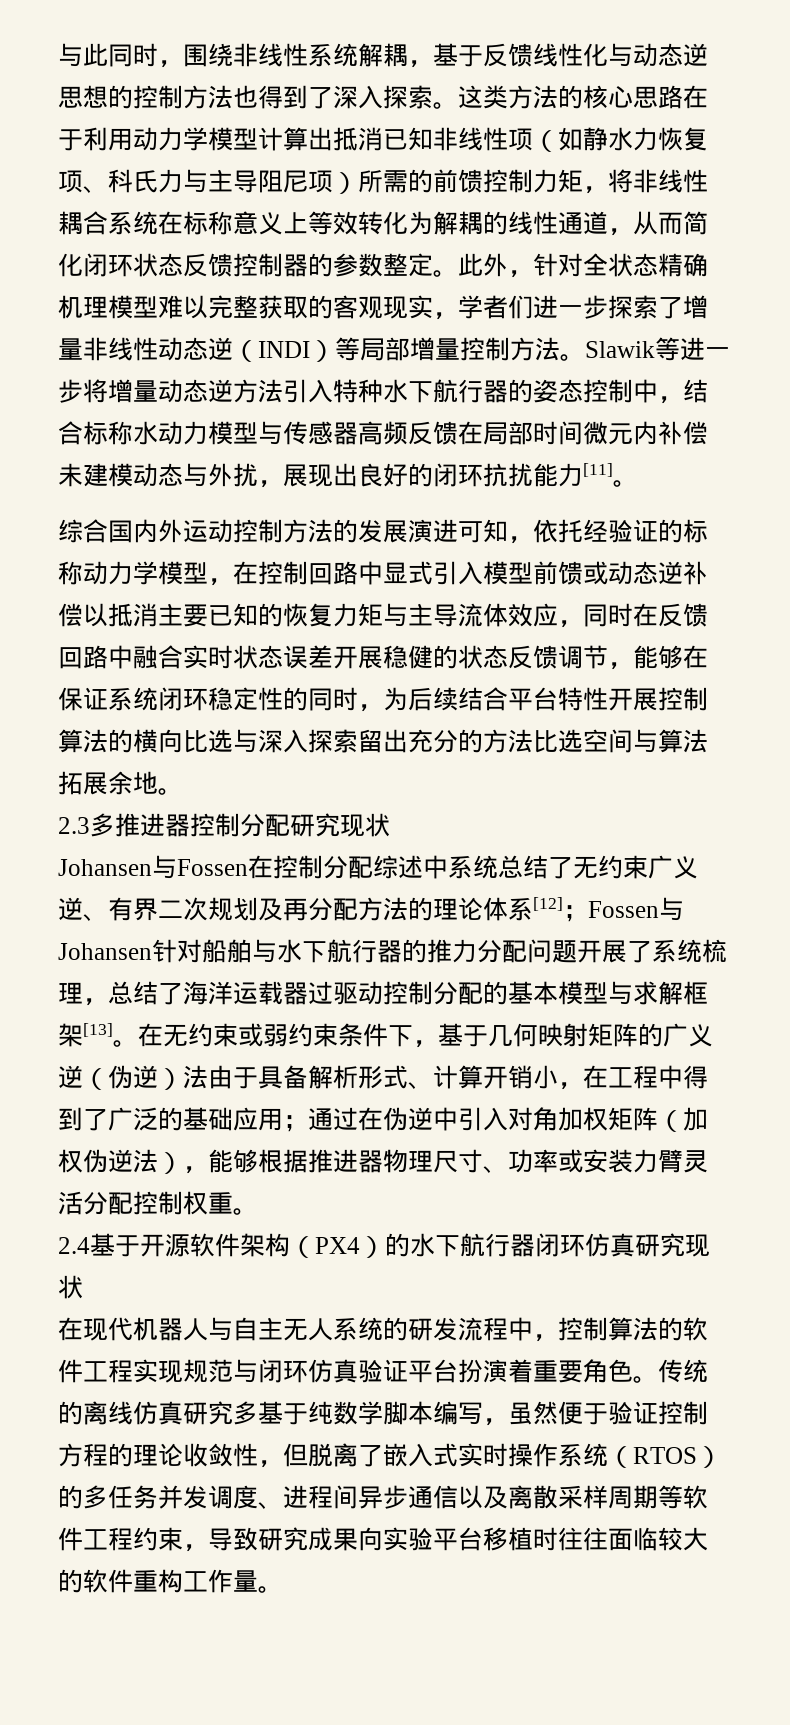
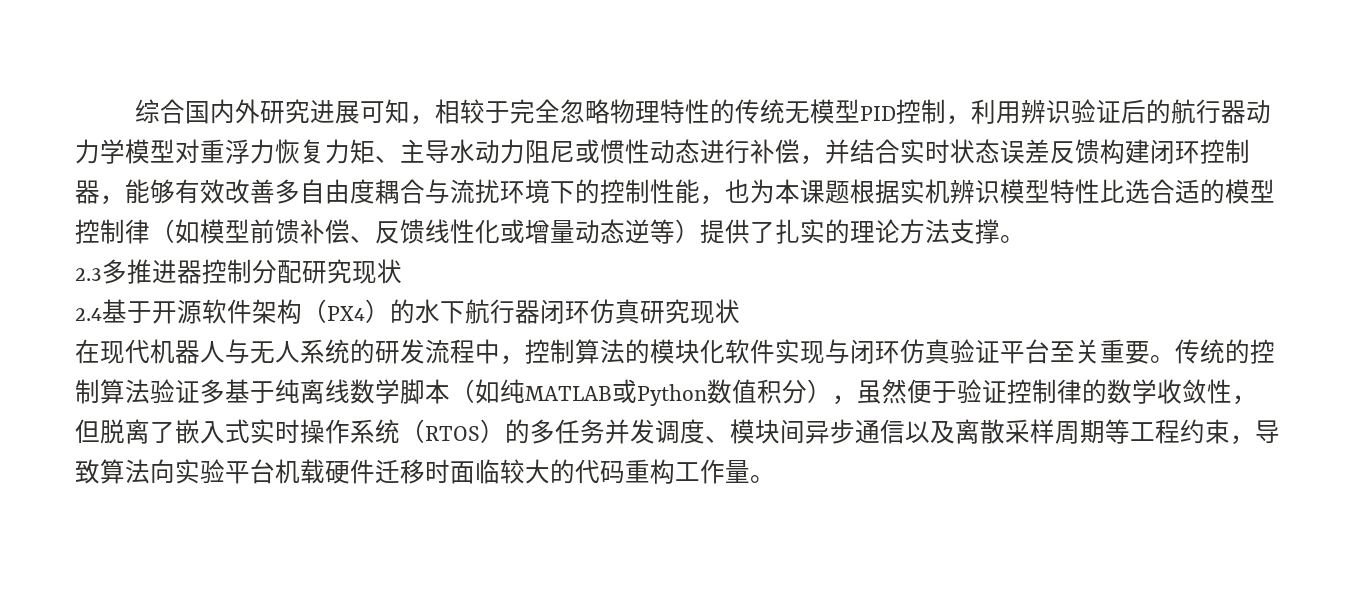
[58,43,708,68] [58,85,708,109] [58,127,708,152] [58,169,708,194] [58,211,708,236] [58,253,708,278] [58,295,708,320] [58,337,730,362] [58,379,708,404] [58,421,708,445] [58,463,613,488] [613,480,638,487] [58,519,708,544] [58,561,708,586] [58,603,708,628] [58,645,708,670] [58,687,708,712] [58,729,708,753] [58,771,158,795] 与此同时，围绕非线性系统解耦，基于反馈线性化与动态逆思想的控制方法也得到了深入探索。这类方法的核心思路在于利用动力学模型计算出抵消已知非线性项（如静水力恢复项、科氏力与主导阻尼项）所需的前馈控制力矩，将非线性耦合系统在标称意义上等效转化为解耦的线性通道，从而简化闭环状态反馈控制器的参数整定。此外，针对全状态精确机理模型难以完整获取的客观现实，学者们进一步探索了增量非线性动态逆（INDI）等局部增量控制方法。Slawik等进一步将增量动态逆方法引入特种水下航行器的姿态控制中，结合标称水动力模型与传感器高频反馈在局部时间微元内补偿未建模动态与外扰，展现出良好的闭环抗扰能力[11]。 // 综合国内外运动控制方法的发展演进可知，依托经验证的标称动力学模型，在控制回路中显式引入模型前馈或动态逆补偿以抵消主要已知的恢复力矩与主导流体效应，同时在反馈回路中融合实时状态误差开展稳健的状态反馈调节，能够在保证系统闭环稳定性的同时，为后续结合平台特性开展控制算法的横向比选与深入探索留出充分的方法比选空间与算法拓展余地 -> [134,99,1271,125] [75,139,1250,165] [75,179,1275,205] [75,219,1000,244] 综合国内外研究进展可知，相较于完全忽略物理特性的传统无模型PID控制，利用辨识验证后的航行器动力学模型对重浮力恢复力矩、主导水动力阻尼或惯性动态进行补偿，并结合实时状态误差反馈构建闭环控制器，能够有效改善多自由度耦合与流扰环境下的控制性能，也为本课题根据实机辨识模型特性比选合适的模型控制律（如模型前馈补偿、反馈线性化或增量动态逆等）提供了扎实的理论方法支撑
[58,855,698,879] [58,897,684,922] [58,939,727,963] [58,981,708,1006] [58,1023,113,1047] [113,1023,713,1048] [58,1065,708,1090] [58,1107,708,1132] [58,1149,708,1174] [58,1191,258,1215] // Johansen与Fossen在控制分配综述中系统总结了无约束广义逆、有界二次规划及再分配方法的理论体系[12]；Fossen与Johansen针对船舶与水下航行器的推力分配问题开展了系统梳理，总结了海洋运载器过驱动控制分配的基本模型与求解框架[13]。在无约束或弱约束条件下，基于几何映射矩阵的广义逆（伪逆）法由于具备解析形式、计算开销小，在工程中得到了广泛的基础应用；通过在伪逆中引入对角加权矩阵（加权伪逆法），能够根据推进器物理尺寸、功率或安装力臂灵活分配控制权重。 -> (402, 271) none
[233,1317,283,1341] 自主 -> (250, 351) none
[683,1317,708,1341] [58,1359,233,1383] 软件工程实现规范 -> [650,339,825,364] 模块化软件实现
[458,1359,708,1383] [58,1401,233,1425] 扮演着重要角色。传统的离线仿真研究 -> [1050,339,1275,364] [75,379,200,404] 至关重要。传统的控制算法验证
(333, 1412) none -> [300,379,350,404] 离线
[433,1401,483,1425] 编写 -> [450,379,832,406] （如纯MATLAB或Python数值积分）
[58,1443,183,1467] 方程的理论 -> [1057,379,1157,404] 律的数学
[283,1485,333,1509] 进程 -> [730,419,780,444] 模块
[683,1485,708,1509] [58,1527,83,1551] 软件 -> (1130, 431) none
[258,1527,358,1551] 研究成果 -> [100,459,150,484] 算法
[483,1527,608,1551] 移植时往往 -> [275,459,450,484] 机载硬件迁移时
[83,1569,133,1593] 软件 -> [575,459,625,484] 代码

